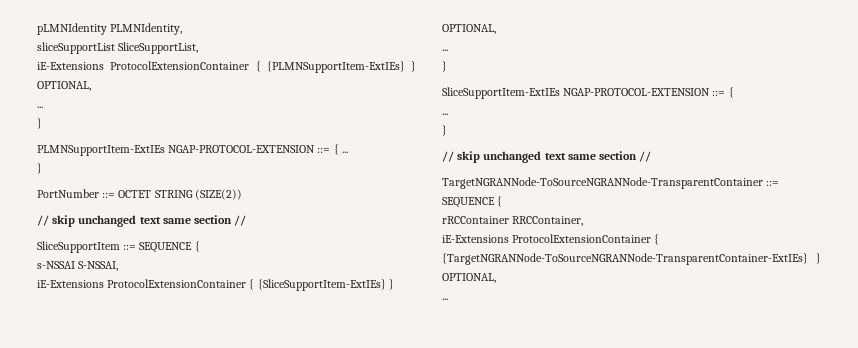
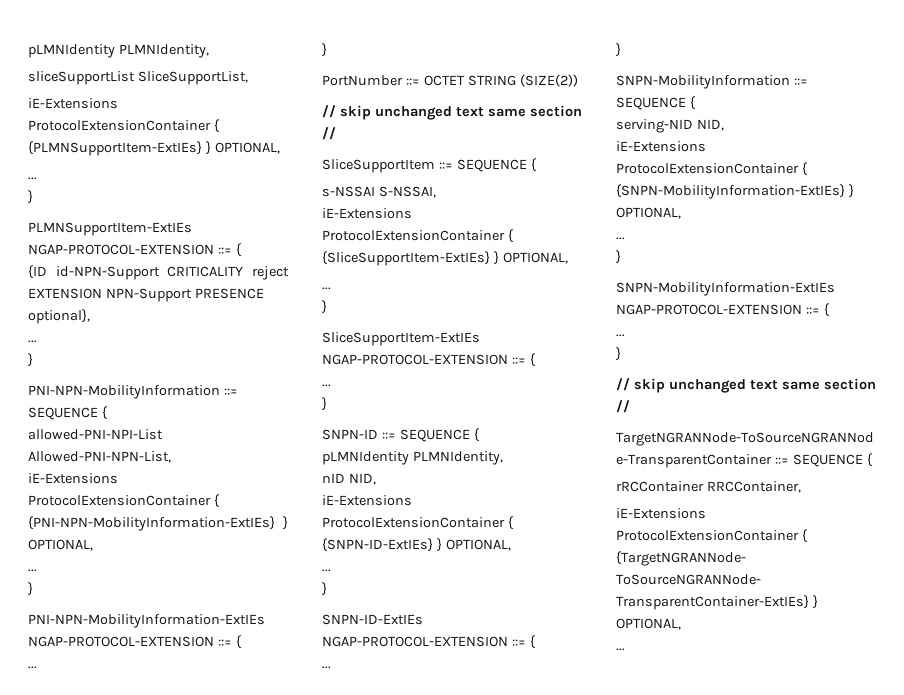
(339, 149) none -> [28,265,289,280] [28,288,264,302] [28,309,90,324] [28,340,37,343] [28,353,33,367] [28,385,238,399] [28,406,107,420] [28,429,163,440] [28,451,171,463] [28,473,118,484] [28,494,219,508] [28,516,288,531] [28,539,93,551] [28,569,37,572] [28,582,33,596] [28,614,265,628] [28,635,241,649] // {ID id-NPN-Support CRITICALITY reject EXTENSION NPN-Support PRESENCE optional}, // ... // } // PNI-NPN-MobilityInformation ::= SEQUENCE { // allowed-PNI-NPI-List Allowed-PNI-NPN-List, // iE-Extensions ProtocolExtensionContainer { {PNI-NPN-MobilityInformation-ExtIEs} } OPTIONAL, // ... // } // PNI-NPN-MobilityInformation-ExtIEs NGAP-PROTOCOL-EXTENSION ::= { //
(447, 130) none -> [322,428,479,442] [322,451,503,465] [322,473,376,485] [322,495,412,506] [322,516,513,530] [322,538,511,552] [322,569,331,572] [322,582,327,596] [322,614,423,625] [322,635,535,649] [322,666,331,669] [616,43,621,57] [616,75,808,89] [616,96,695,110] [616,119,724,133] [616,141,706,152] [616,162,807,176] [616,184,854,199] [616,207,681,219] [616,237,625,240] [616,250,621,264] [616,282,835,296] [616,303,829,317] [616,334,625,337] [616,347,621,361] // SNPN-ID ::= SEQUENCE { // pLMNIdentity PLMNIdentity, // nID NID, // iE-Extensions ProtocolExtensionContainer { {SNPN-ID-ExtIEs} } OPTIONAL, // ... // } // SNPN-ID-ExtIEs NGAP-PROTOCOL-EXTENSION ::= { // ... // } // SNPN-MobilityInformation ::= SEQUENCE { // serving-NID NID, // iE-Extensions ProtocolExtensionContainer { {SNPN-MobilityInformation-ExtIEs} } OPTIONAL, // ... // } // SNPN-MobilityInformation-ExtIEs NGAP-PROTOCOL-EXTENSION ::= { // ... // }

